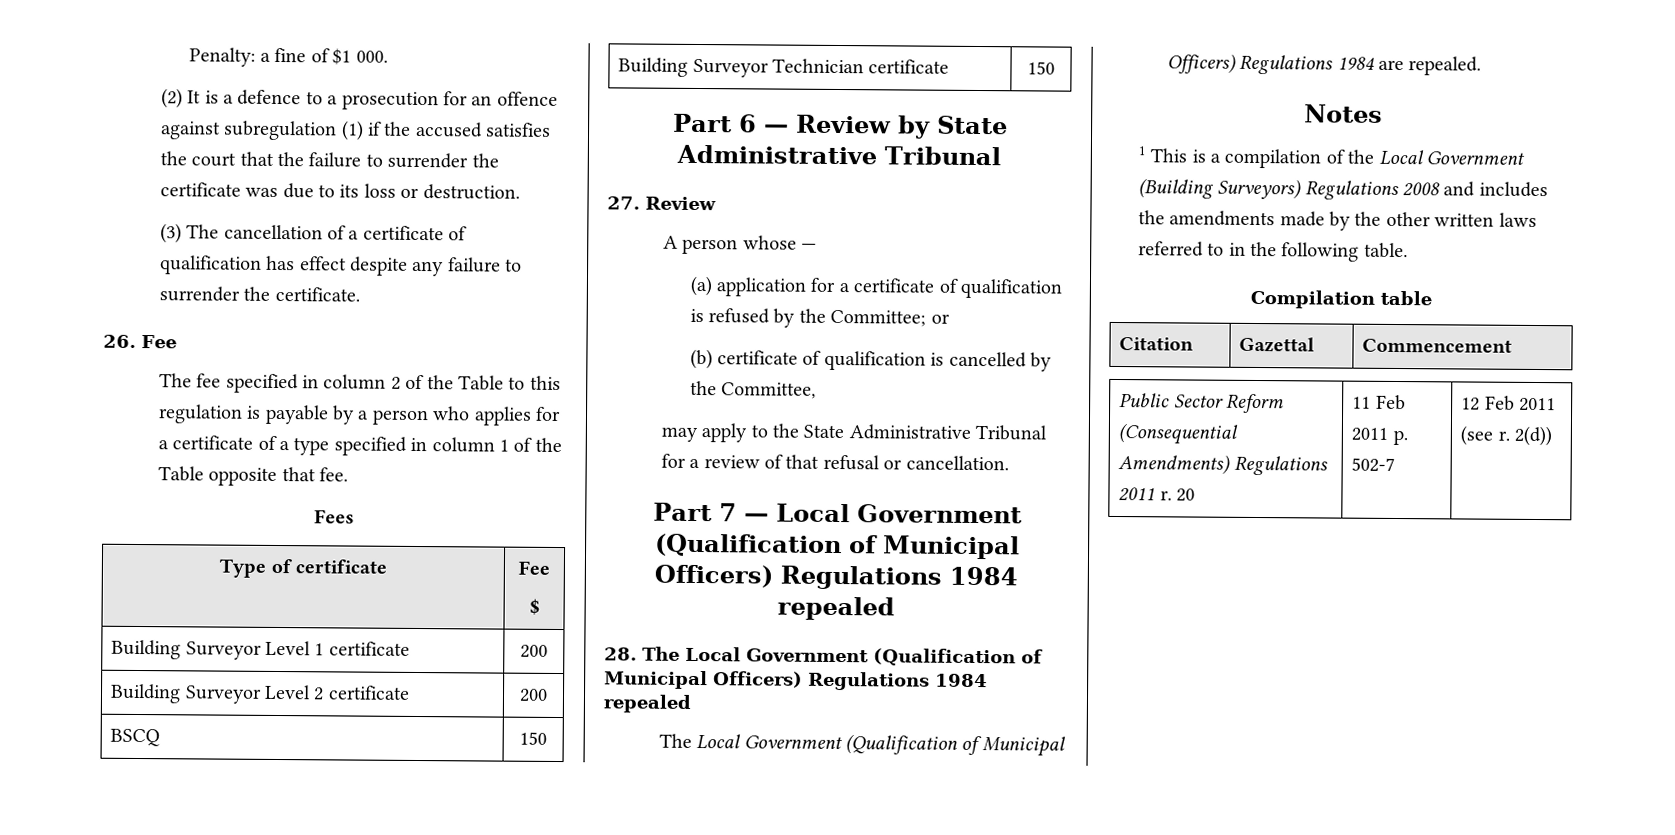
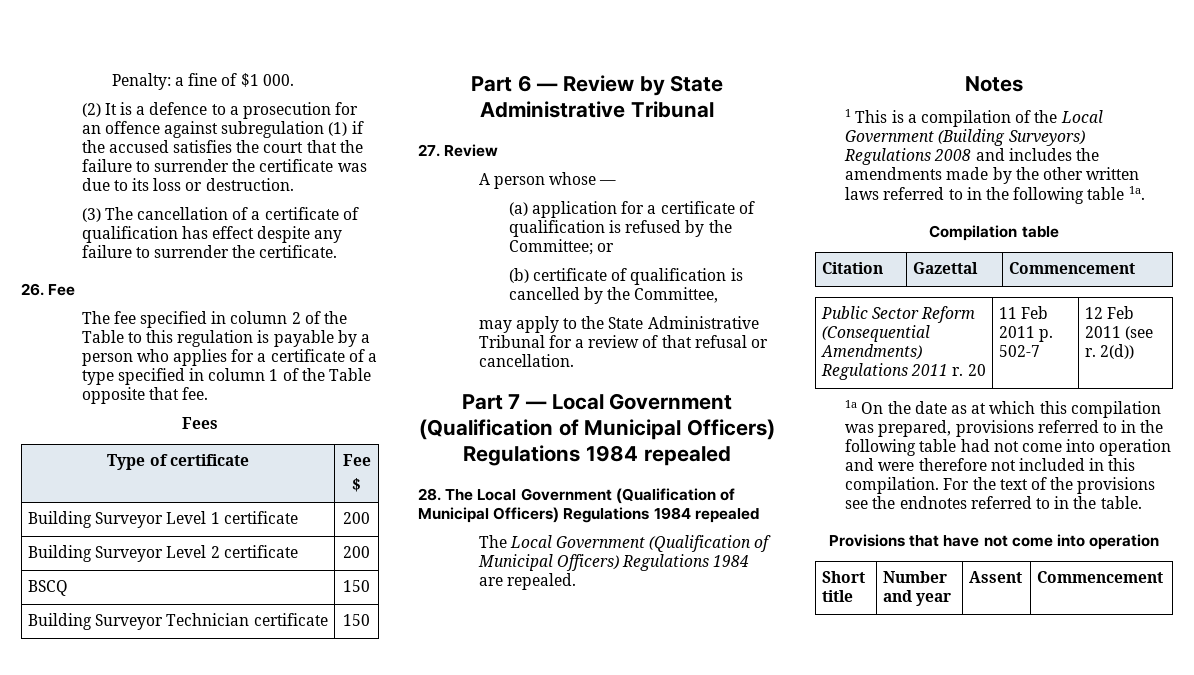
[1363,242,1408,259] table. -> [1087,186,1145,200] table 1a.
(1552, 436) none -> [845,400,1161,418] [845,420,1164,437] [845,439,1172,456] [845,458,1136,471] [845,477,1156,494] [845,496,1142,509] [828,534,1160,550] [822,571,866,583] [822,590,854,602] [883,571,948,583] [883,590,952,606] [969,571,1023,583] [1037,571,1164,583] // 1a On the date as at which this compilation was prepared, provisions referred to in the following table had not come into operation and were therefore not included in this compilation. For the text of the provisions see the endnotes referred to in the table. // Provisions that have not come into operation // Short title | Number and year | Assent | Commencement

